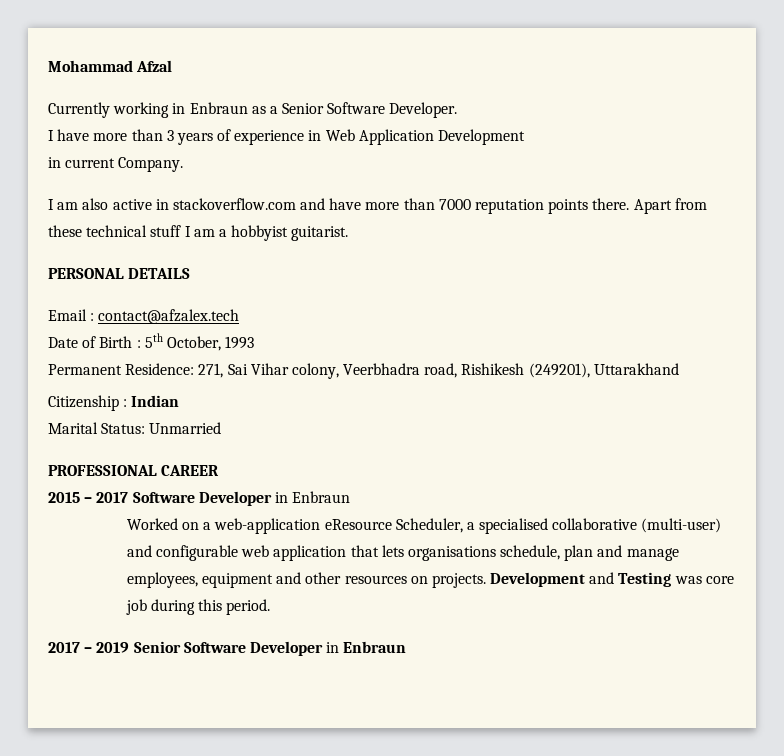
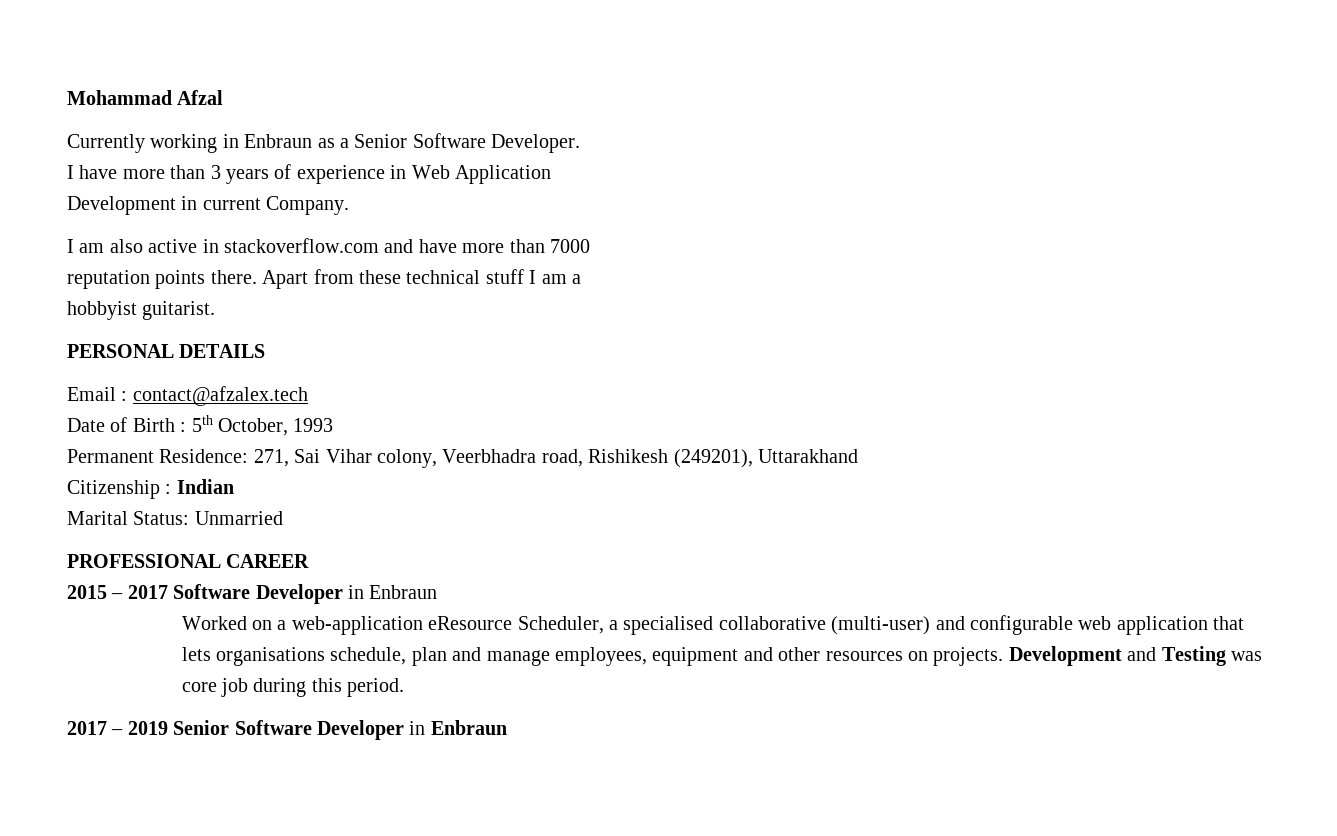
[438,129,526,145] Development // -> [67,196,176,215] // Development
(471, 204) none -> (590, 246) //
(227, 233) none -> (581, 279) //

